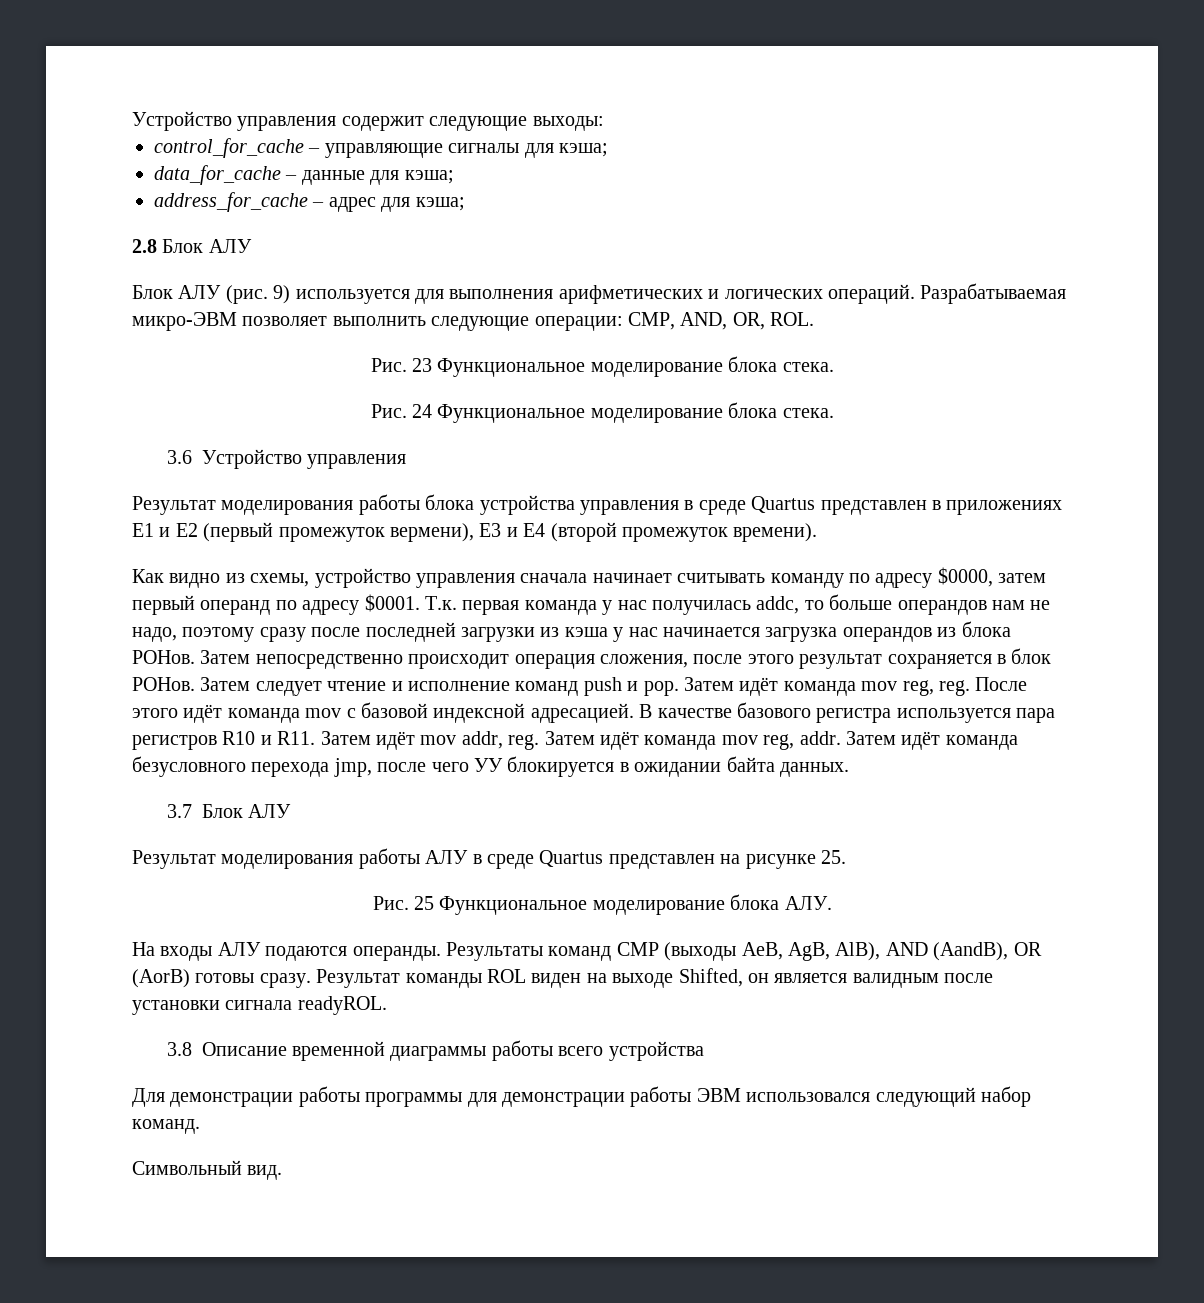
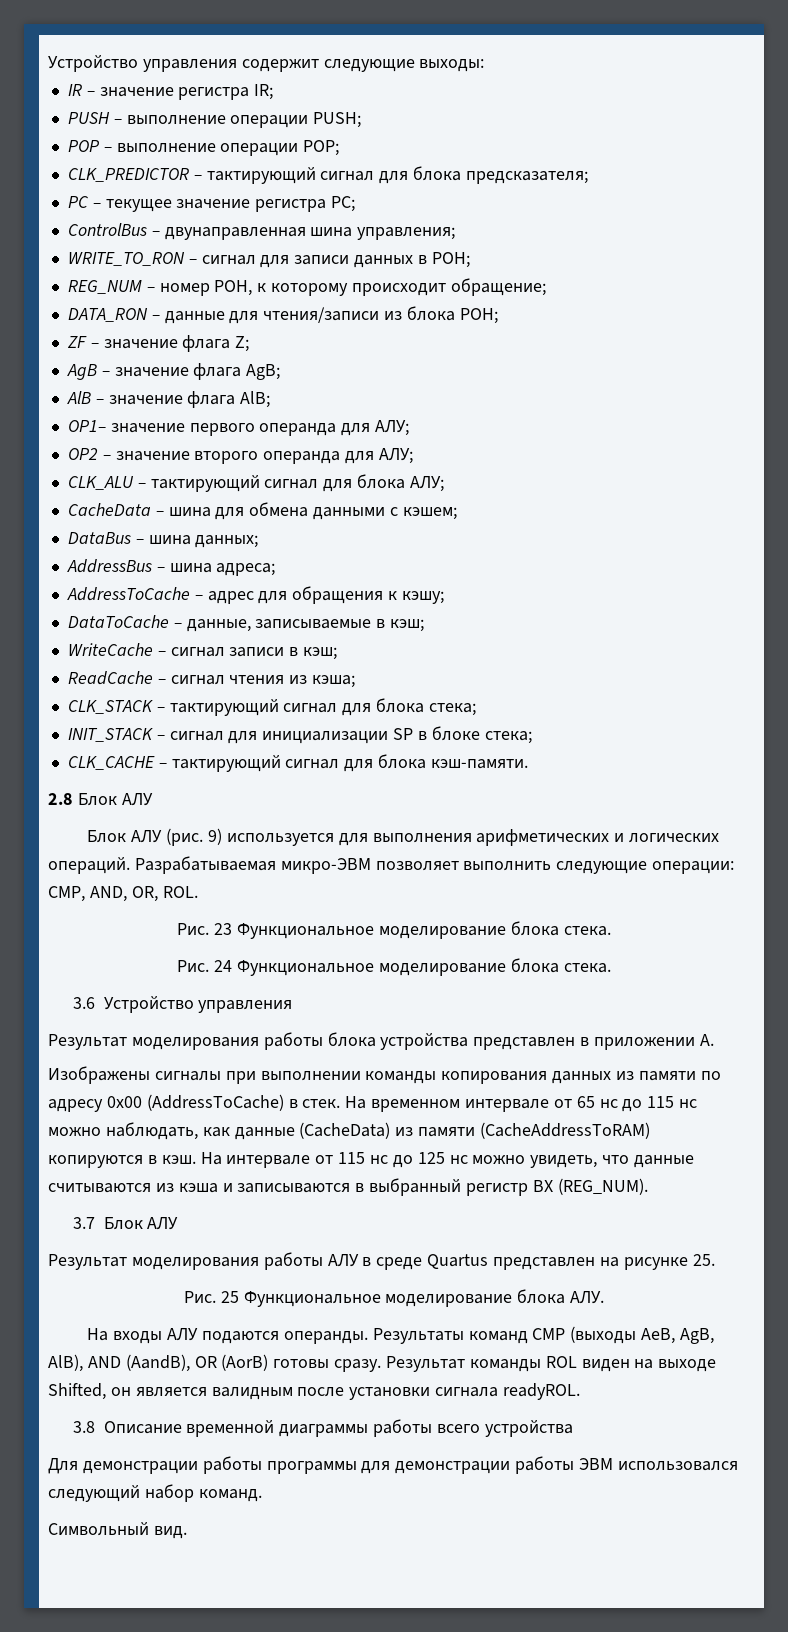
[154,138,608,158] [154,165,454,185] [154,192,465,212] control_for_cache – управляющие сигналы для кэша; // data_for_cache – данные для кэша; // address_for_cache – адрес для кэша; -> [67,84,274,100] [67,112,362,128] [67,140,340,156] [67,166,588,184] [67,196,356,212] [67,223,456,240] [67,252,470,268] [67,278,546,296] [67,306,498,324] [66,335,250,352] [66,363,281,380] [66,391,271,408] [67,420,410,436] [67,448,413,464] [67,474,444,492] [67,502,457,520] [67,532,259,548] [66,559,276,576] [66,586,444,604] [67,615,425,632] [67,643,338,660] [67,671,356,688] [67,698,476,716] [67,726,532,744] [67,754,528,772] IR – значение регистра IR; // PUSH – выполнение операции PUSH; // POP – выполнение операции POP; // CLK_PREDICTOR – тактирующий сигнал для блока предсказателя; // PC – текущее значение регистра PC; // ControlBus – двунаправленная шина управления; // WRITE_TO_RON – сигнал для записи данных в РОН; // REG_NUM – номер РОН, к которому происходит обращение; // DATA_RON – данные для чтения/записи из блока РОН; // ZF – значение флага Z; // AgB – значение флага AgB; // AlB – значение флага AlB; // OP1– значение первого операнда для АЛУ; // OP2 – значение второго операнда для АЛУ; // CLK_ALU – тактирующий сигнал для блока АЛУ; // CacheData – шина для обмена данными с кэшем; // DataBus – шина данных; // AddressBus – шина адреса; // AddressToCache – адрес для обращения к кэшу; // DataToCache – данные, записываемые в кэш; // WriteCache – сигнал записи в кэш; // ReadCache – сигнал чтения из кэша; // CLK_STACK – тактирующий сигнал для блока стека; // INIT_STACK – сигнал для инициализации SP в блоке стека; // CLK_CACHE – тактирующий сигнал для блока кэш-памяти.
[580,496,1063,515] [132,522,818,542] [132,567,1047,588] [132,594,1051,615] [132,621,1011,642] [132,648,1052,669] [132,677,1028,696] [132,702,1056,723] [132,731,1018,750] [132,756,849,777] управления в среде Quartus представлен в приложениях Е1 и Е2 (первый промежуток вермени), Е3 и Е4 (второй промежуток времени). // Как видно из схемы, устройство управления сначала начинает считывать команду по адресу $0000, затем первый операнд по адресу $0001. Т.к. первая команда у нас получилась addc, то больше операндов нам не надо, поэтому сразу после последней загрузки из кэша у нас начинается загрузка операндов из блока РОНов. Затем непосредственно происходит операция сложения, после этого результат сохраняется в блок РОНов. Затем следует чтение и исполнение команд push и pop. Затем идёт команда mov reg, reg. После этого идёт команда mov с базовой индексной адресацией. В качестве базового регистра используется пара регистров R10 и R11. Затем идёт mov addr, reg. Затем идёт команда mov reg, addr. Затем идёт команда безусловного перехода jmp, после чего УУ блокируется в ожидании байта данных. -> [473,1034,714,1050] [48,1066,721,1084] [48,1094,698,1112] [48,1122,651,1140] [48,1152,695,1168] [48,1178,648,1196] представлен в приложении А. // Изображены сигналы при выполнении команды копирования данных из памяти по адресу 0x00 (AddressToCache) в стек. На временном интервале от 65 нс до 115 нс можно наблюдать, как данные (CacheData) из памяти (CacheAddressToRAM) копируются в кэш. На интервале от 115 нс до 125 нс можно увидеть, что данные считываются из кэша и записываются в выбранный регистр BX (REG_NUM).

